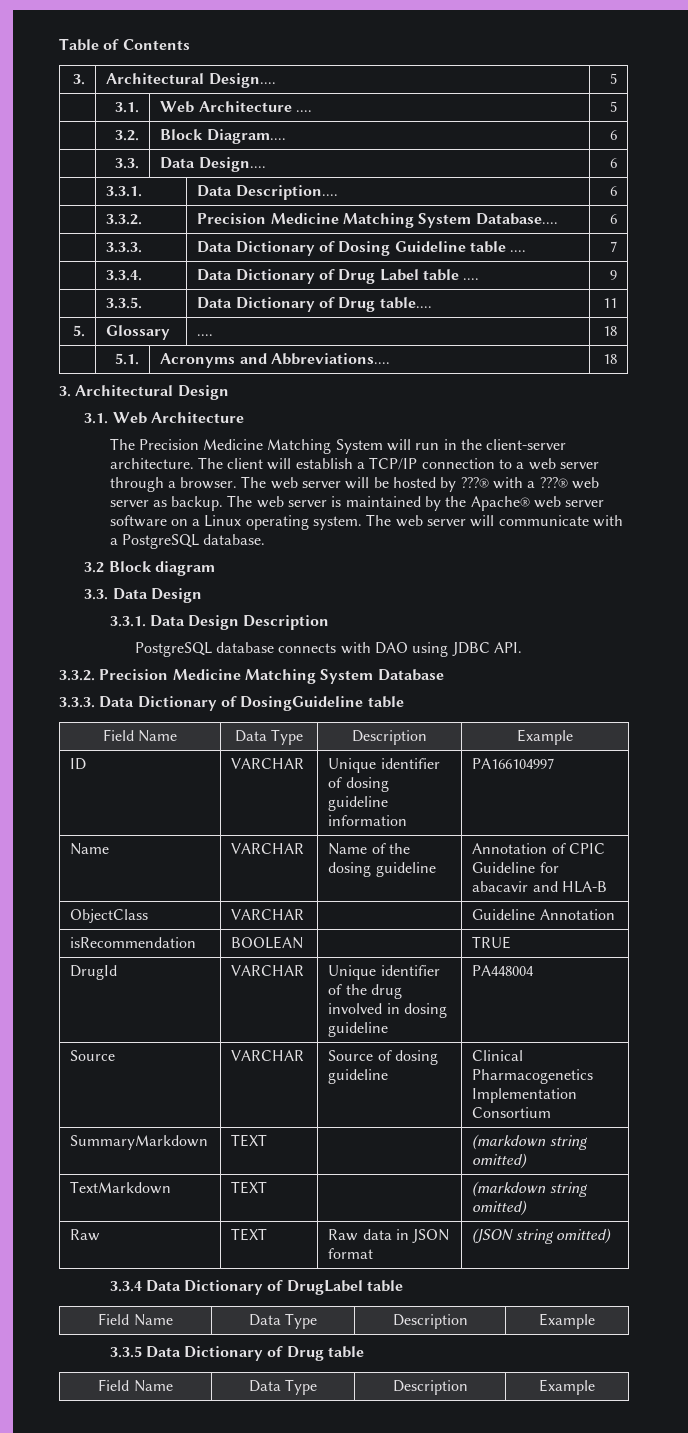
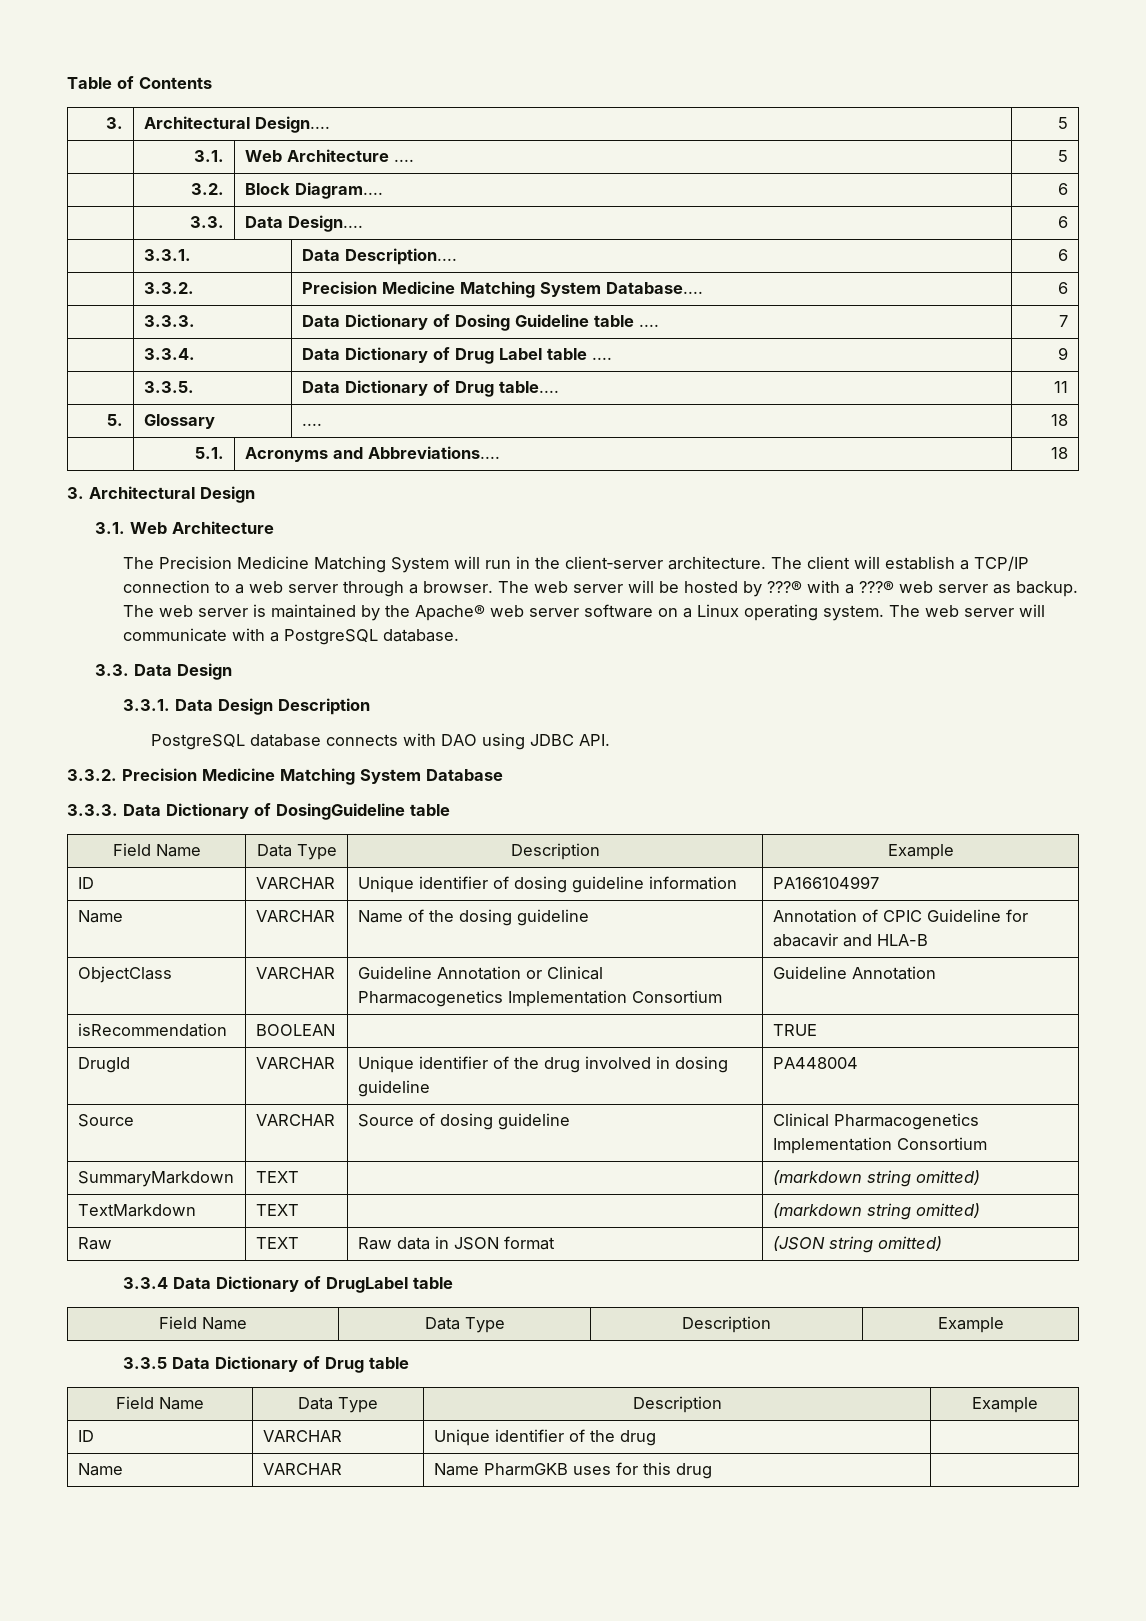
[84,561,215,576] // 3.2 Block diagram -> (460, 635) none
(305, 914) none -> [357,966,603,980] [357,990,722,1007] Guideline Annotation or Clinical Pharmacogenetics Implementation Consortium
(595, 1387) none -> [77,1430,94,1442] [262,1430,342,1442] [433,1429,656,1446] [77,1463,123,1476] [262,1463,342,1475] [433,1462,712,1479] // ID | VARCHAR | Unique identifier of the drug | // Name | VARCHAR | Name PharmGKB uses for this drug |

